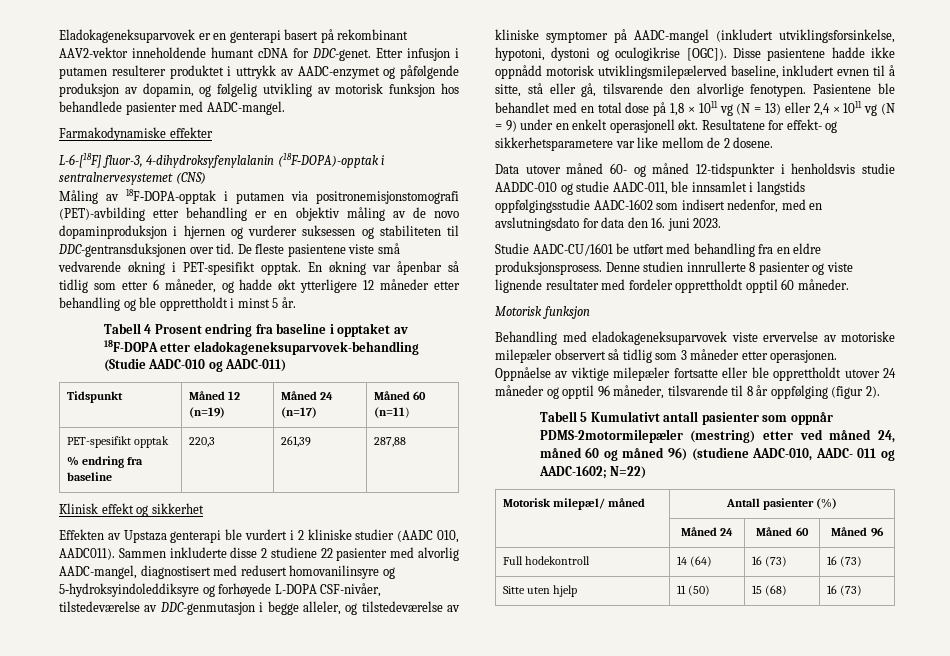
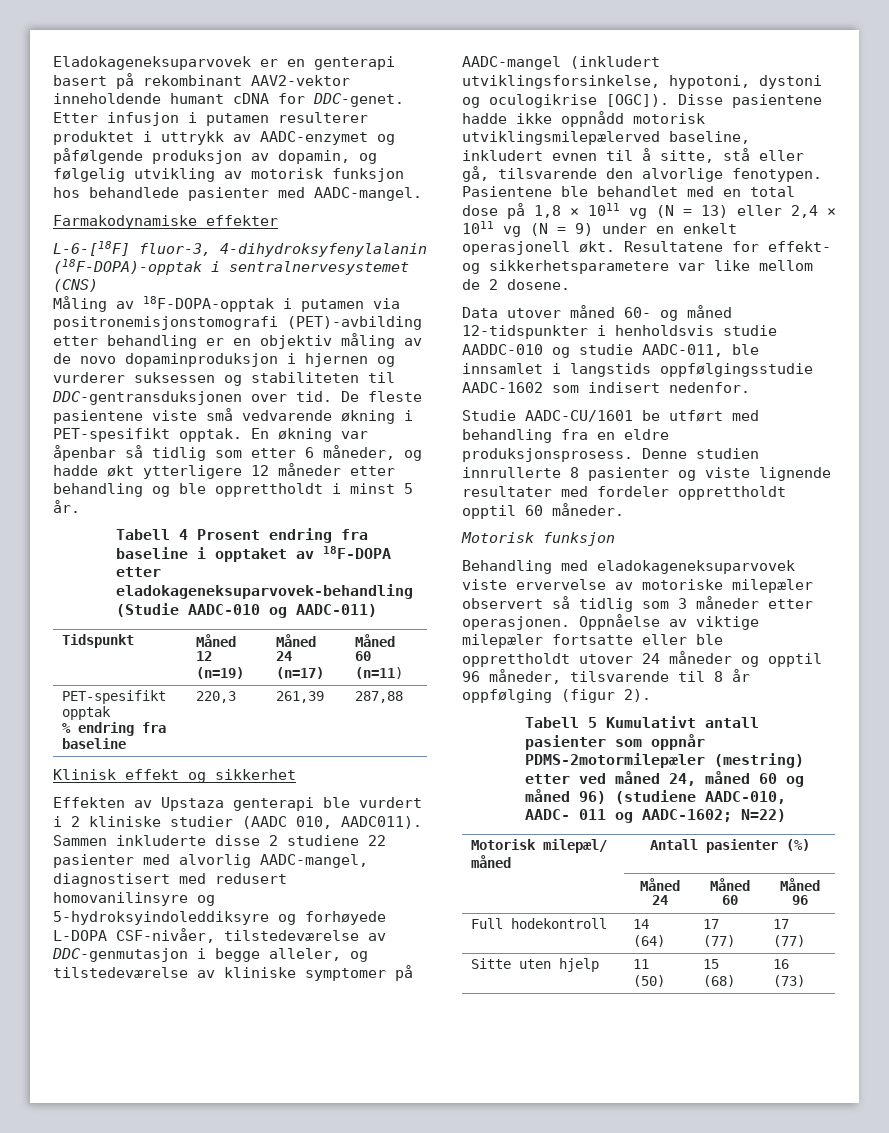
[727,199,823,213] [495,217,722,231] nedenfor, med en avslutningsdato for data den 16. juni 2023. -> [669,382,750,393] nedenfor.
[752,556,788,567] [827,556,863,567] 16 (73) | 16 (73) -> [702,919,719,929] [702,935,735,947] [772,919,789,929] [772,935,805,947] 17 (77) | 17 (77)

